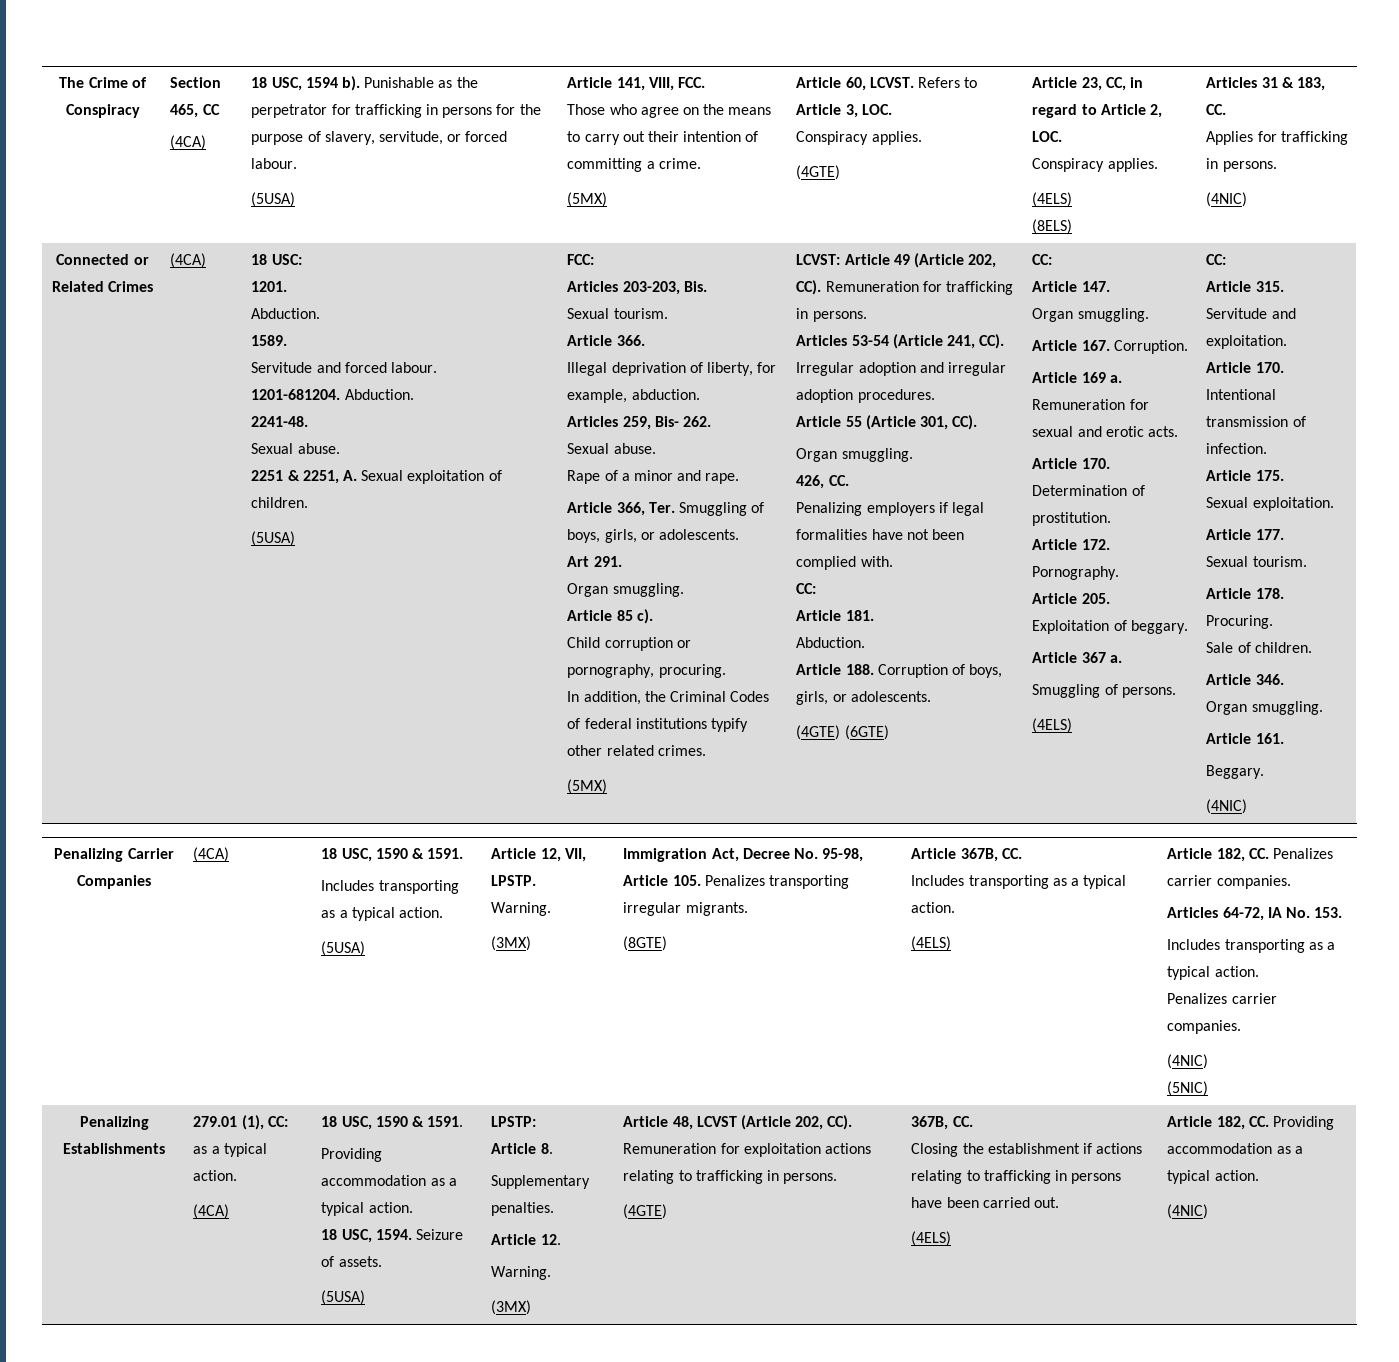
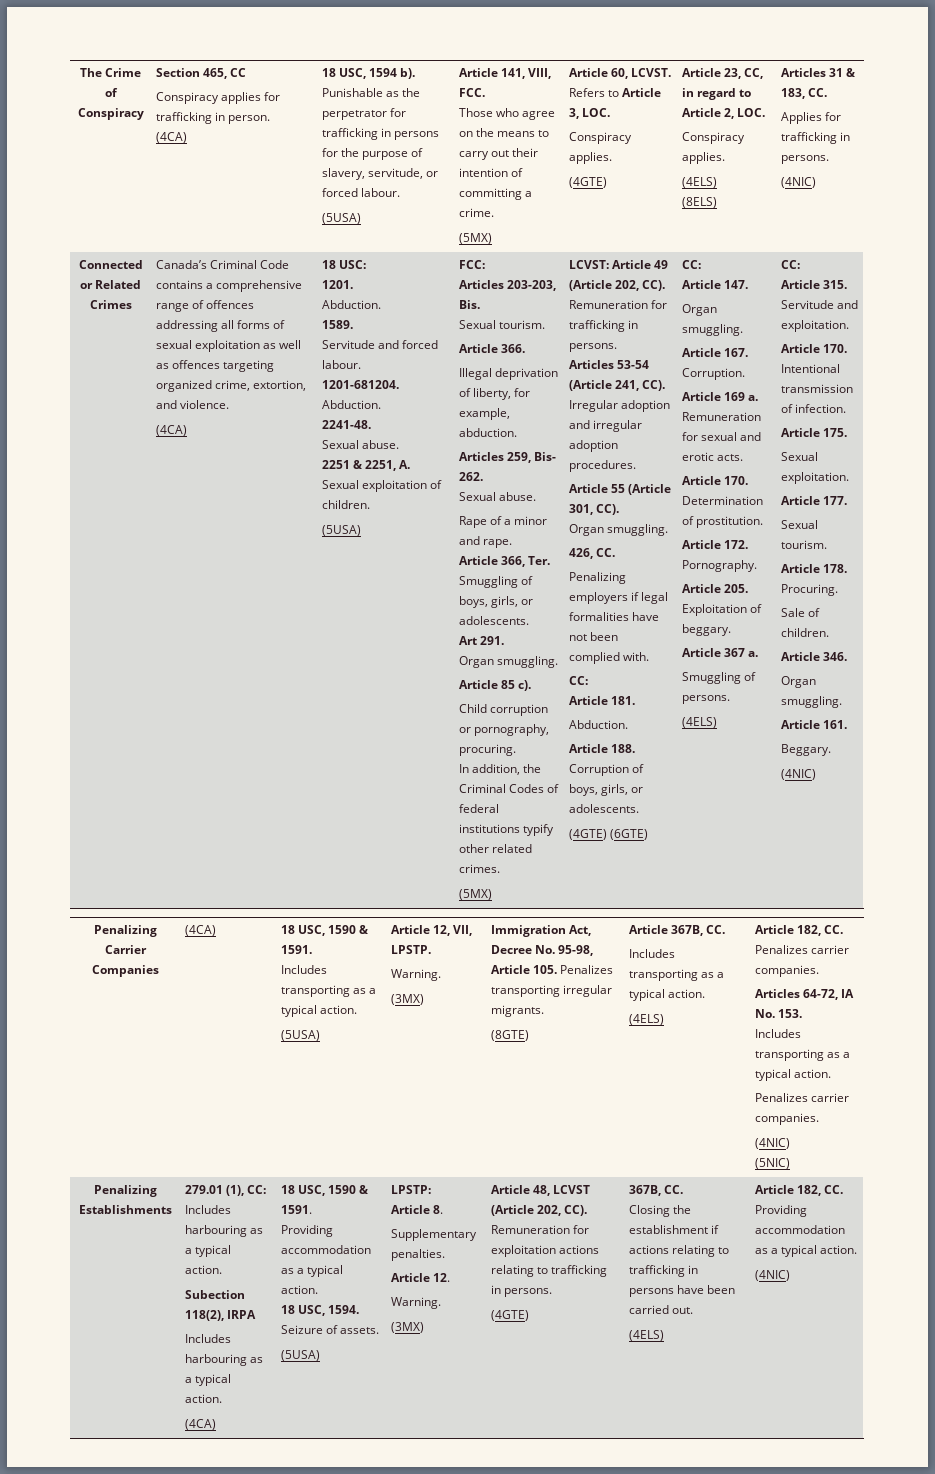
(220, 109) none -> [155,92,281,104] [155,112,271,124] // Conspiracy applies for trafficking in person.
(154, 286) none -> [155,260,290,269] [155,280,303,292] [155,300,255,312] [155,320,286,332] [155,340,302,352] [155,360,275,372] [155,380,307,392] [155,400,229,409] Canada’s Criminal Code contains a comprehensive range of offences addressing all forms of sexual exploitation as well as offences targeting organized crime, extortion, and violence. //
(288, 1121) none -> [184,1205,231,1214] [184,1225,263,1237] [184,1245,231,1257] [184,1265,222,1274] [184,1290,245,1299] [184,1310,256,1321] [184,1334,231,1343] [184,1354,247,1366] Includes harbouring as a typical action. // Subection 118(2), IRPA // Includes harbouring

